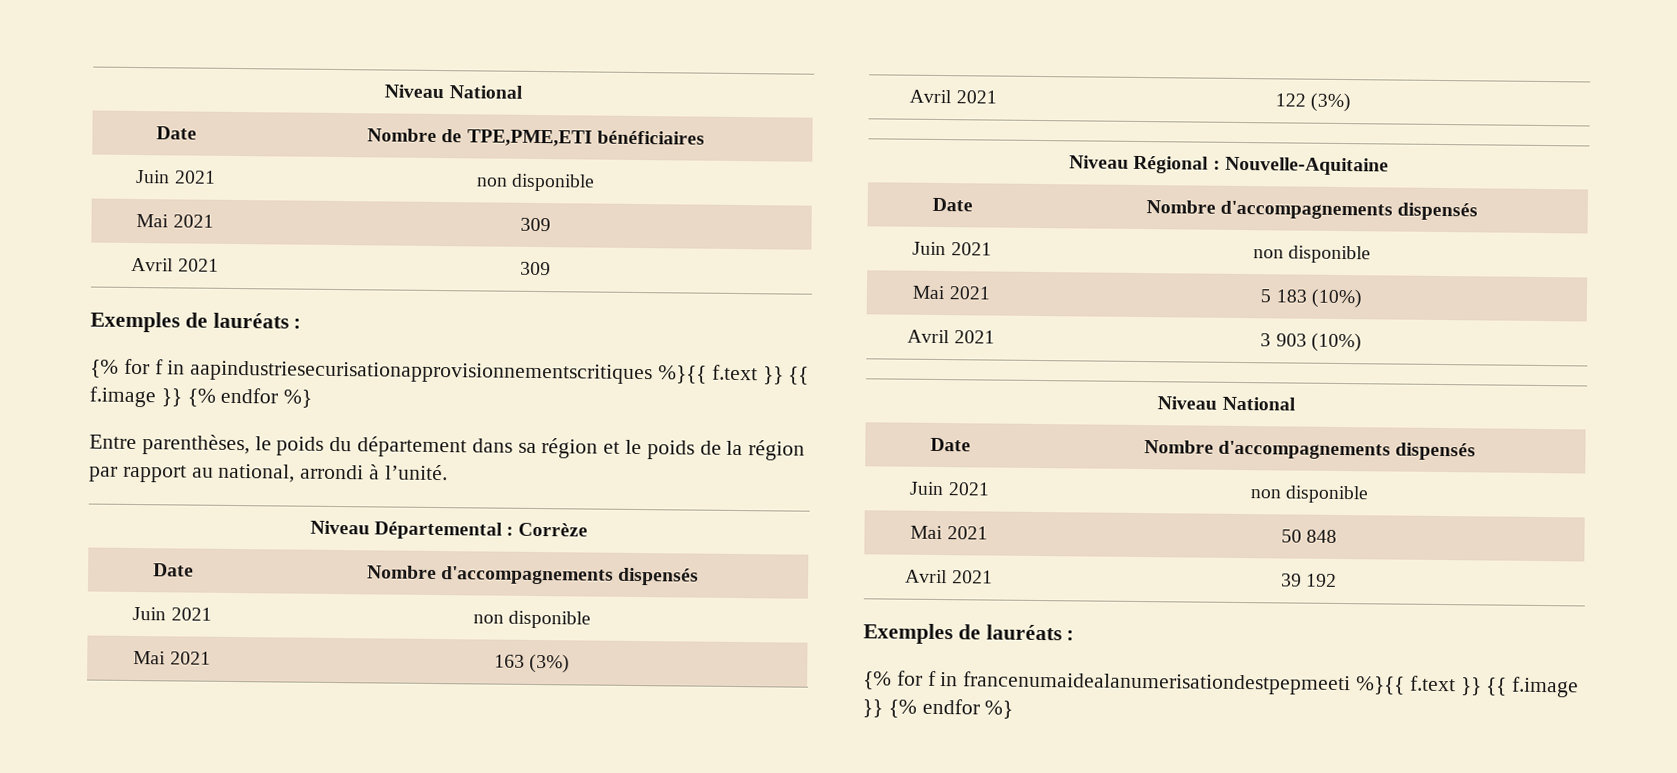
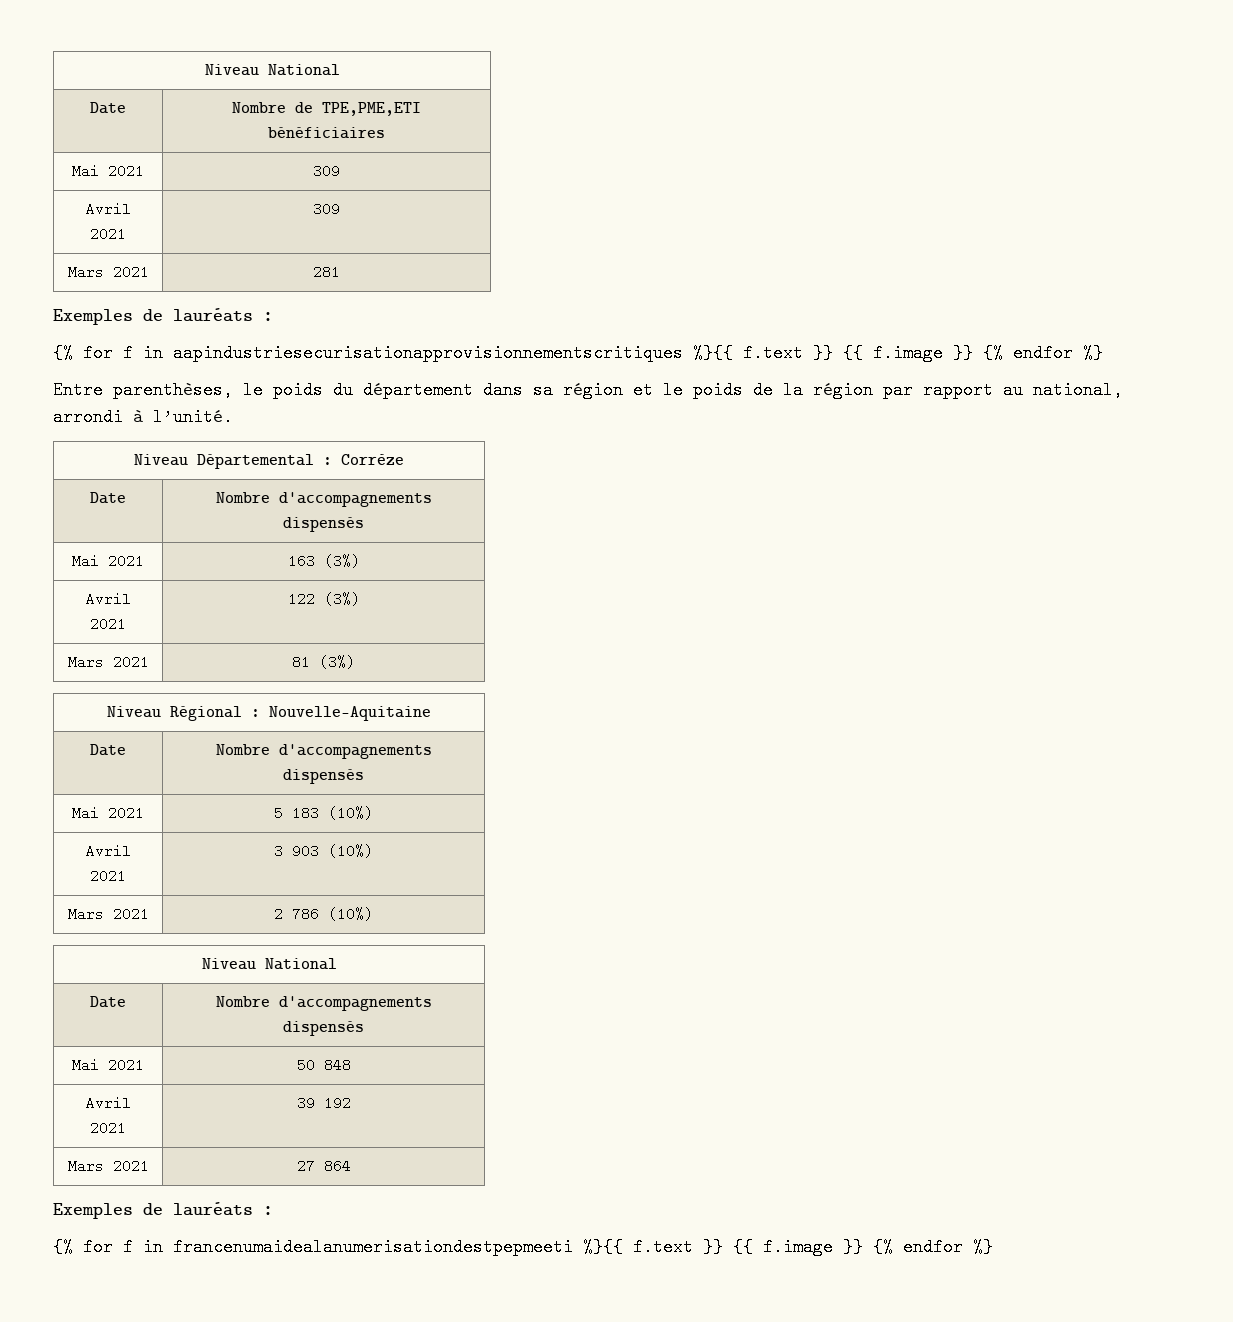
[135,170,216,184] [475,173,596,192] // Juin 2021 | non disponible -> (385, 133) none
(551, 268) none -> [67,265,149,279] [313,265,340,279] // Mars 2021 | 281
[132,606,212,621] [472,610,592,629] // Juin 2021 | non disponible -> (364, 524) none
(1352, 102) none -> [67,655,149,669] [292,655,355,669] // Mars 2021 | 81 (3%)
[912,241,992,256] [1252,245,1372,264] // Juin 2021 | non disponible -> (364, 776) none
(1362, 342) none -> [67,907,149,921] [274,907,373,921] // Mars 2021 | 2 786 (10%)
[909,481,990,496] [1249,485,1370,504] // Juin 2021 | non disponible -> (364, 1028) none
(1338, 580) none -> [67,1159,149,1173] [296,1159,351,1173] // Mars 2021 | 27 864

